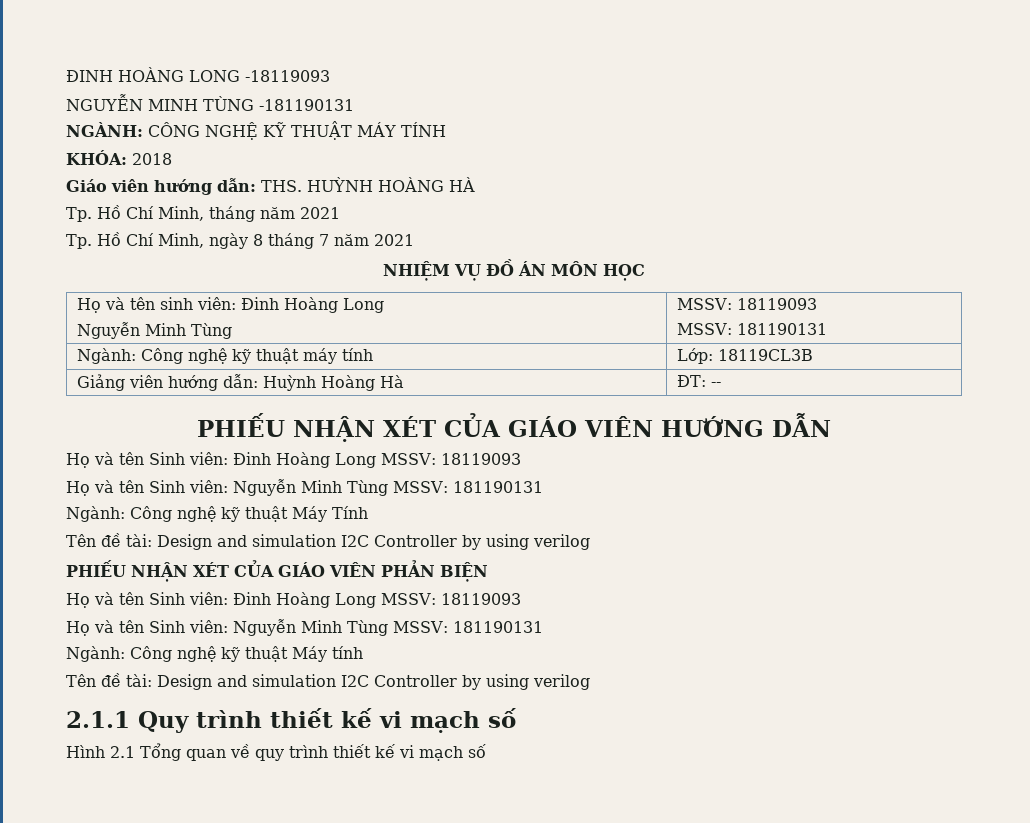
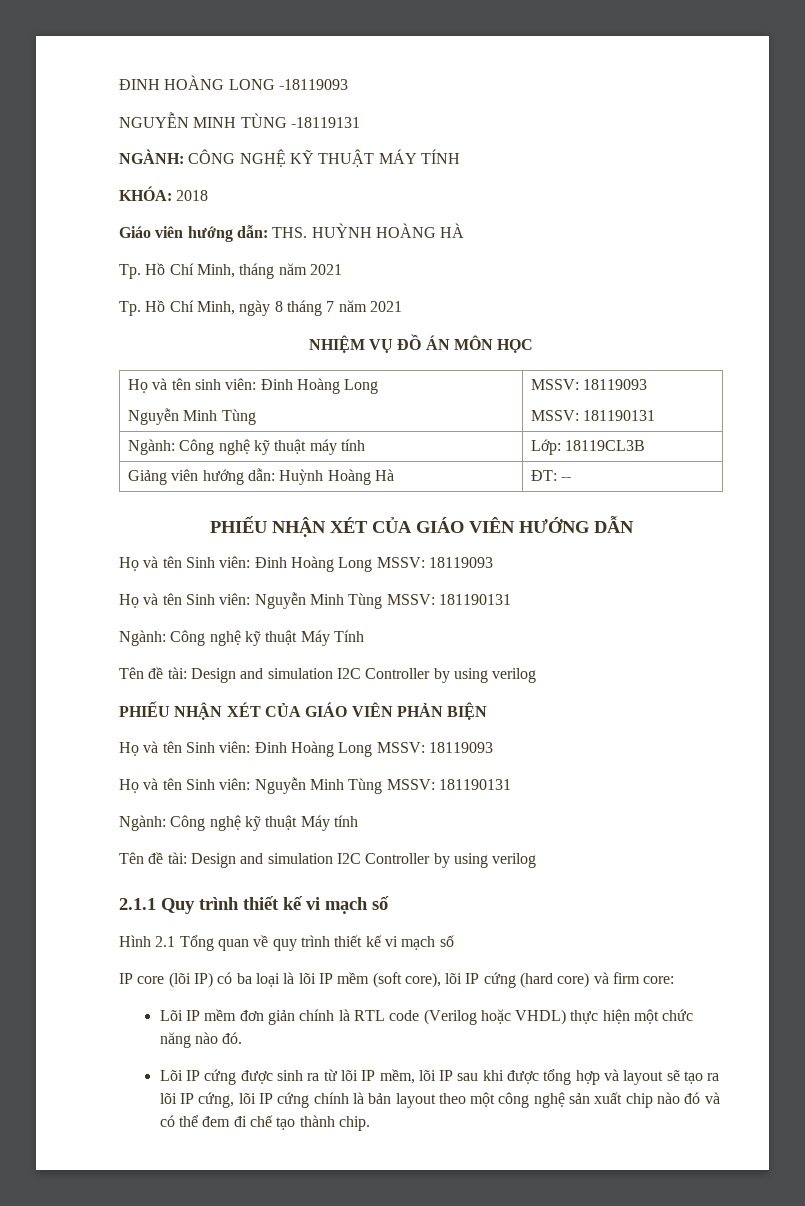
[259,99,354,111] -181190131 -> [290,117,360,128] -18119131
(486, 751) none -> [119,972,675,988] [159,1009,694,1025] [159,1032,243,1048] [159,1069,720,1085] [159,1092,720,1108] [159,1115,370,1131] // IP core (lõi IP) có ba loại là lõi IP mềm (soft core), lõi IP cứng (hard core) và firm core: // Lõi IP mềm đơn giản chính là RTL code (Verilog hoặc VHDL) thực hiện một chức năng nào đó. // Lõi IP cứng được sinh ra từ lõi IP mềm, lõi IP sau khi được tổng hợp và layout sẽ tạo ra lõi IP cứng, lõi IP cứng chính là bản layout theo một công nghệ sản xuất chip nào đó và có thể đem đi chế tạo thành chip.

